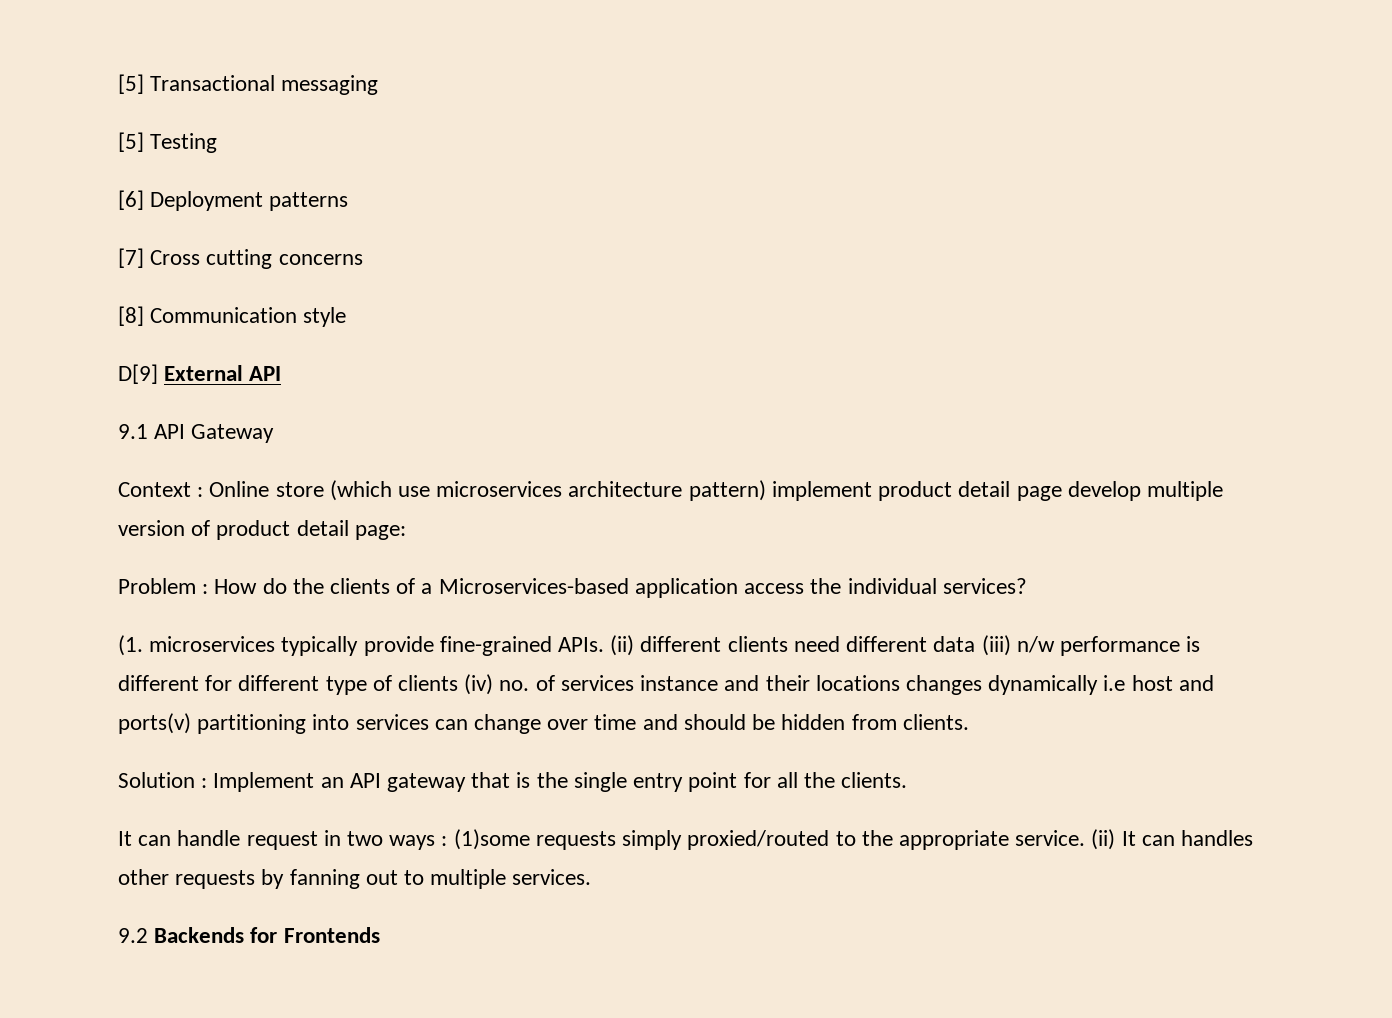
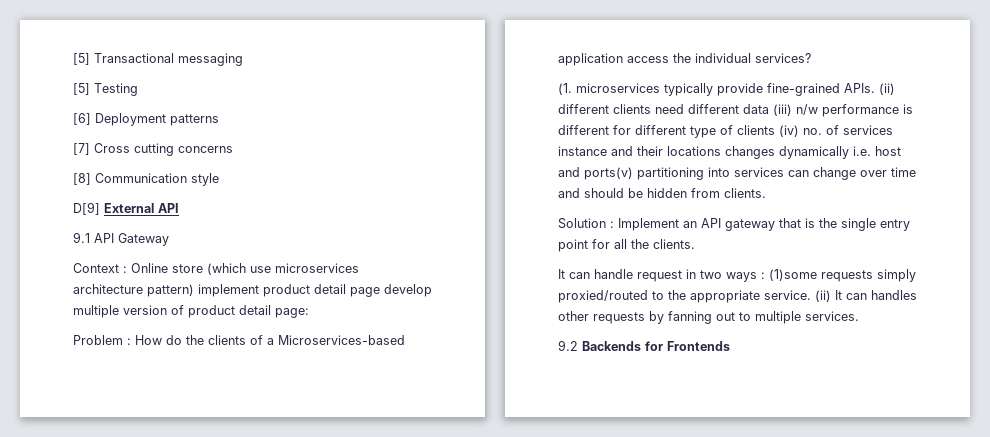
[1103,675,1126,691] i.e -> [853,146,871,156] i.e.

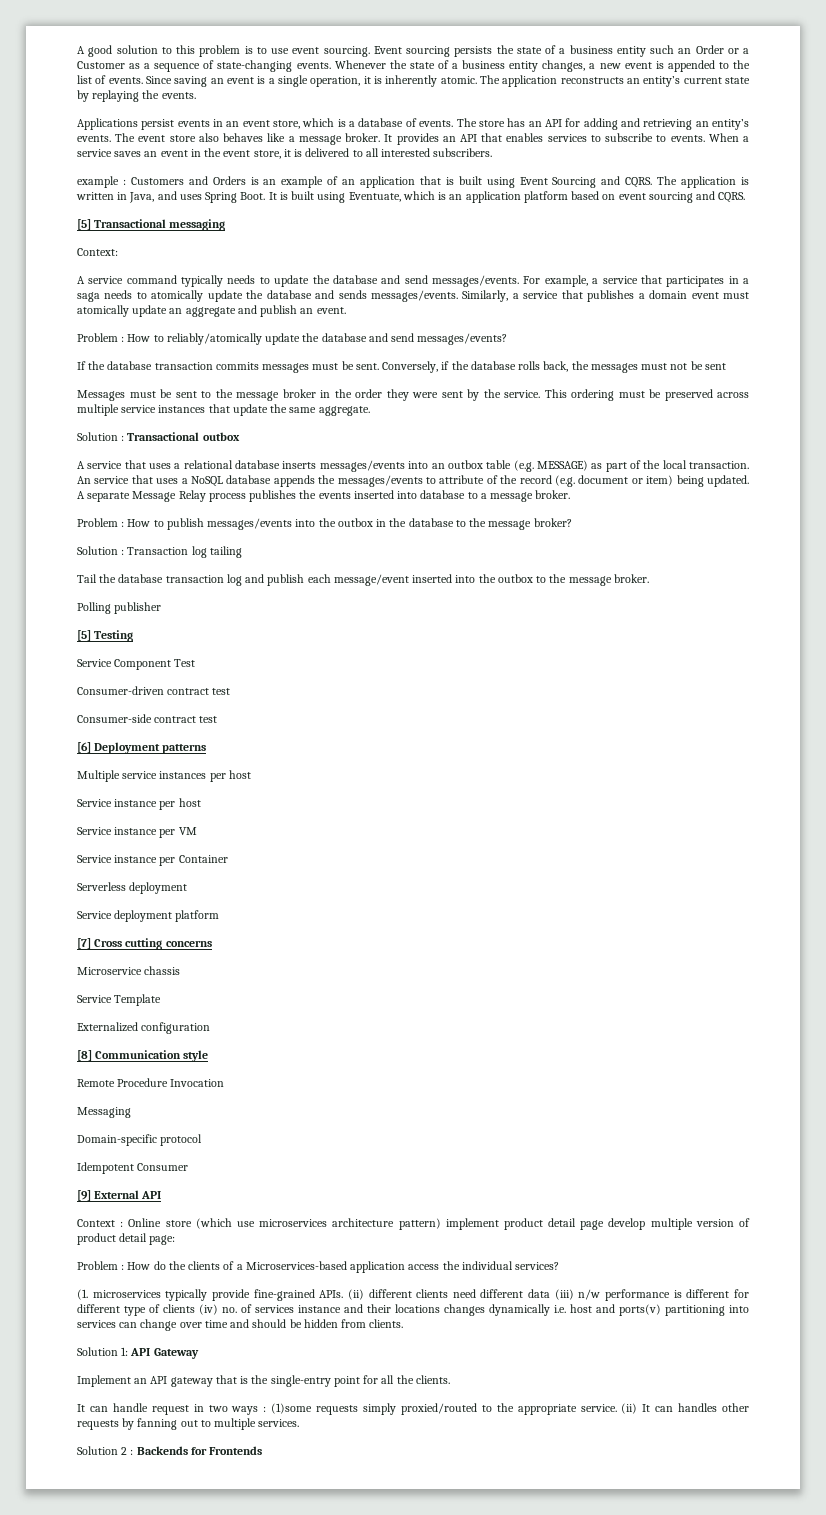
[73,53,243,66] [73,83,138,96] [73,113,219,126] [73,143,233,156] [73,173,219,186] [73,202,100,215] [5] Transactional messaging // [5] Testing // [6] Deployment patterns // [7] Cross cutting concerns // [8] Communication style // D[9] -> [77,45,749,57] [77,60,750,72] [77,75,750,87] [77,90,196,102] [77,118,749,130] [77,133,750,145] [77,148,493,159] [77,176,750,188] [76,191,746,203] [77,219,226,231] [77,248,118,256] [77,275,749,287] [77,290,750,302] [77,305,346,317] [77,333,508,345] [77,361,726,373] [77,389,749,401] [77,404,370,416] [77,432,240,441] [77,460,750,472] [77,475,749,487] [77,490,571,502] [77,518,572,530] [77,546,242,558] [77,574,649,586] [77,602,162,614] [77,630,134,642] [77,659,196,670] [77,686,231,695] [77,714,218,723] [77,742,207,754] [77,770,251,782] [77,798,201,810] [77,827,197,838] [77,855,228,866] [77,882,188,894] [77,910,220,922] [77,938,212,950] [77,966,181,975] [77,994,162,1006] [77,1022,211,1034] [77,1050,209,1062] [77,1078,225,1087] [77,1107,131,1118] [77,1134,203,1146] [77,1162,189,1174] [77,1190,91,1201] A good solution to this problem is to use event sourcing. Event sourcing persists the state of a business entity such an Order or a Customer as a sequence of state-changing events. Whenever the state of a business entity changes, a new event is appended to the list of events. Since saving an event is a single operation, it is inherently atomic. The application reconstructs an entity’s current state by replaying the events. // Applications persist events in an event store, which is a database of events. The store has an API for adding and retrieving an entity’s events. The event store also behaves like a message broker. It provides an API that enables services to subscribe to events. When a service saves an event in the event store, it is delivered to all interested subscribers. // example : Customers and Orders is an example of an application that is built using Event Sourcing and CQRS. The application is written in Java, and uses Spring Boot. It is built using Eventuate, which is an application platform based on event sourcing and CQRS. // [5] Transactional messaging // Context: // A service command typically needs to update the database and send messages/events. For example, a service that participates in a saga needs to atomically update the database and sends messages/events. Similarly, a service that publishes a domain event must atomically update an aggregate and publish an event. // Problem : How to reliably/atomically update the database and send messages/events? // If the database transaction commits messages must be sent. Conversely, if the database rolls back, the messages must not be sent // Messages must be sent to the message broker in the order they were sent by the service. This ordering must be preserved across multiple service instances that update the same aggregate. // Solution : Transactional outbox // A service that uses a relational database inserts messages/events into an outbox table (e.g. MESSAGE) as part of the local transaction. An service that uses a NoSQL database appends the messages/events to attribute of the record (e.g. document or item) being updated. A separate Message Relay process publishes the events inserted into database to a message broker. // Problem : How to publish messages/events into the outbox in the database to the message broker? // Solution : Transaction log tailing // Tail the database transaction log and publish each message/event inserted into the outbox to the message broker. // Polling publisher // [5] Testing // Service Component Test // Consumer-driven contract test // Consumer-side contract test // [6] Deployment patterns // Multiple service instances per host // Service instance per host // Service instance per VM // Service instance per Container // Serverless deployment // Service deployment platform // [7] Cross cutting concerns // Microservice chassis // Service Template // Externalized configuration // [8] Communication style // Remote Procedure Invocation // Messaging // Domain-specific protocol // Idempotent Consumer // [9]
[73,232,169,246] // 9.1 API Gateway -> (162, 1195) none
[610,221,614,228] : -> [121,1347,199,1359] 1: API Gateway //
[841,218,910,231] single entry -> [270,1375,331,1387] single-entry
[558,340,578,351] 9.2 -> [77,1446,134,1455] Solution 2 :

